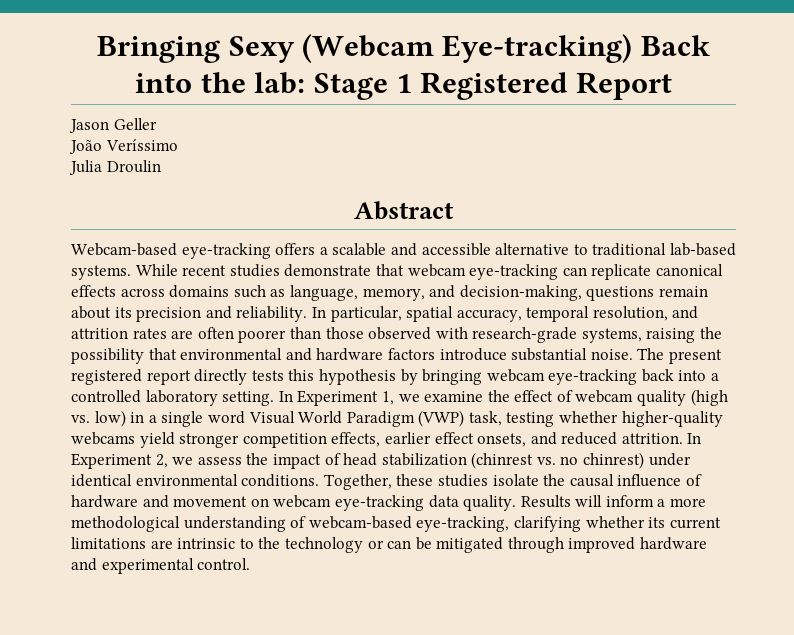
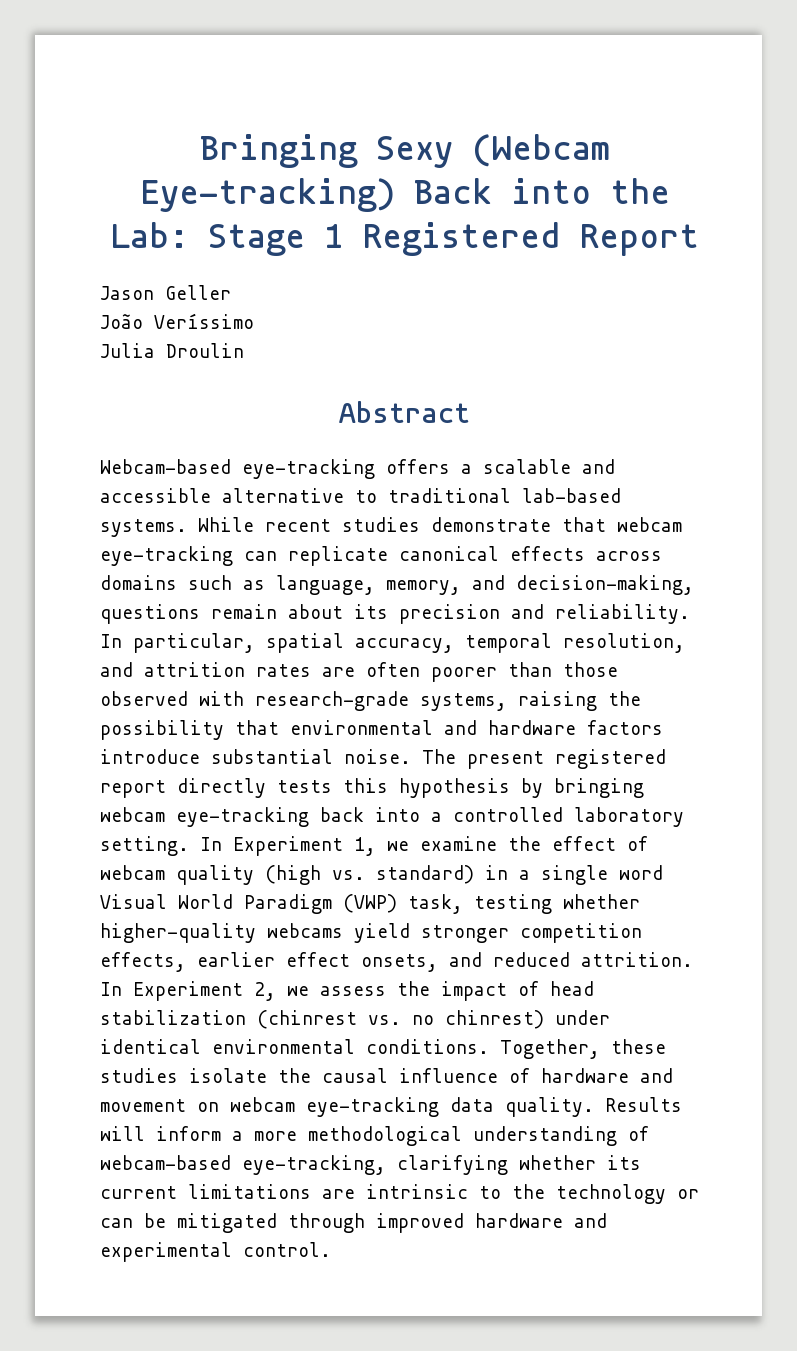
[254,72,306,94] lab: -> [110,222,189,248] Lab:
[94,410,126,427] low) -> [376,865,474,884] standard)

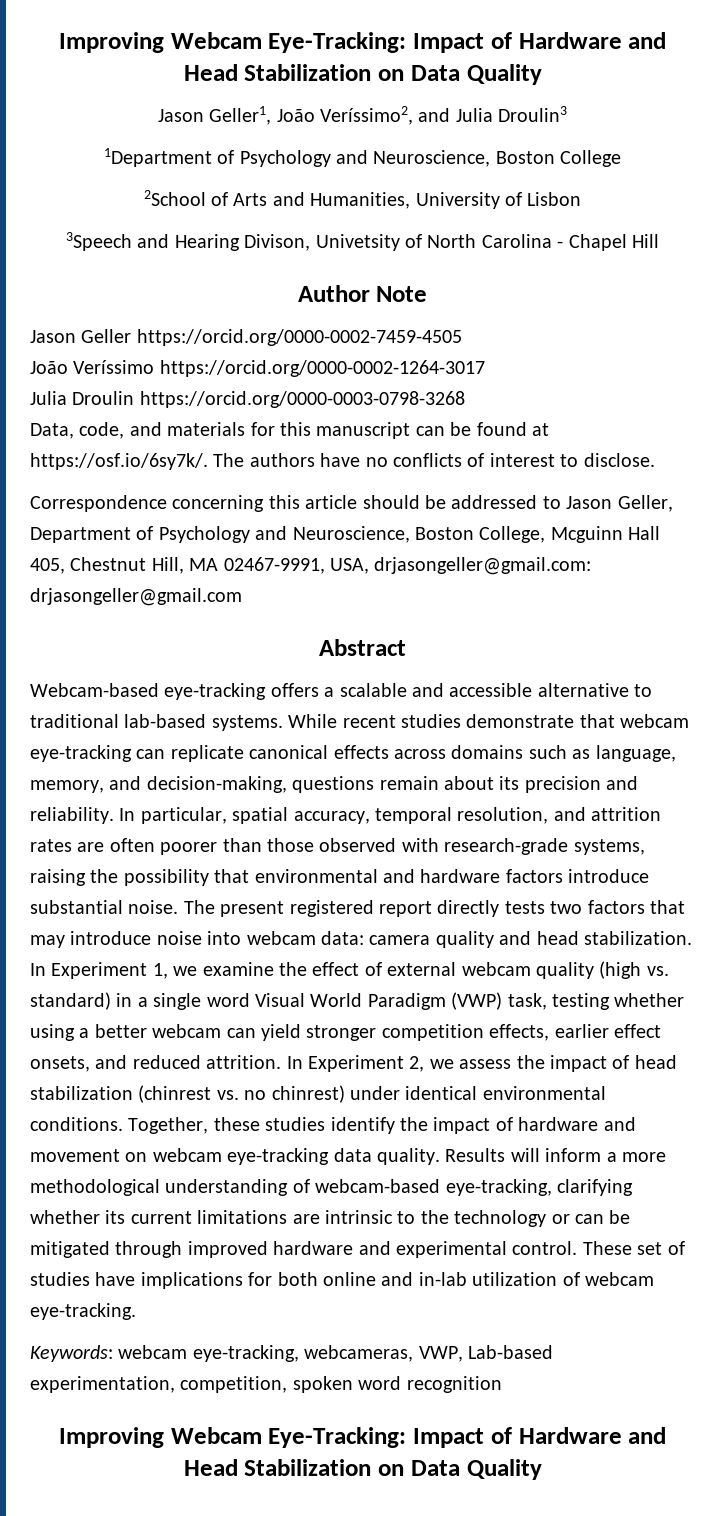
[199,134,610,168] [139,178,670,212] [110,222,699,256] Bringing Sexy (Webcam Eye-tracking) Back into the Lab: Stage 1 Registered Report -> [58,32,667,53] [183,64,542,85] [157,106,568,125] [103,148,622,167] [143,190,582,209] [66,232,659,251] [297,285,428,302] Improving Webcam Eye-Tracking: Impact of Hardware and Head Stabilization on Data Quality // Jason Geller1, João Veríssimo2, and Julia Droulin3 // 1Department of Psychology and Neuroscience, Boston College // 2School of Arts and Humanities, University of Lisbon // 3Speech and Hearing Divison, Univetsity of North Carolina - Chapel Hill // Author Note
(231, 292) none -> [136,329,462,346] https://orcid.org/0000-0002-7459-4505
(254, 321) none -> [159,360,485,377] https://orcid.org/0000-0002-1264-3017
(244, 350) none -> [139,391,465,408] [30,422,549,439] [30,453,655,470] [30,495,673,512] [30,526,661,543] [30,557,592,575] [30,588,242,606] https://orcid.org/0000-0003-0798-3268 // Data, code, and materials for this manuscript can be found at https://osf.io/6sy7k/. The authors have no conflicts of interest to disclose. // Correspondence concerning this article should be addressed to Jason Geller, Department of Psychology and Neuroscience, Boston College, Mcguinn Hall 405, Chestnut Hill, MA 02467-9991, USA, drjasongeller@gmail.com: drjasongeller@gmail.com
[343,778,644,798] [100,807,684,827] [100,836,189,856] this hypothesis by bringing webcam eye-tracking back into a controlled laboratory setting. -> [550,900,685,914] [30,931,692,948] two factors that may introduce noise into webcam data: camera quality and head stabilization.
(648, 843) none -> [387,962,457,976] external
[100,923,343,943] higher-quality webcams -> [30,1024,256,1041] using a better webcam can
[189,1068,498,1083] isolate the causal influence -> [330,1117,491,1134] identify the impact
(331, 1249) none -> [582,1241,685,1255] [30,1272,654,1289] [30,1303,136,1320] [30,1345,553,1362] [30,1376,502,1393] [58,1427,667,1448] [183,1459,542,1480] These set of studies have implications for both online and in-lab utilization of webcam eye-tracking. // Keywords: webcam eye-tracking, webcameras, VWP, Lab-based experimentation, competition, spoken word recognition // Improving Webcam Eye-Tracking: Impact of Hardware and Head Stabilization on Data Quality

